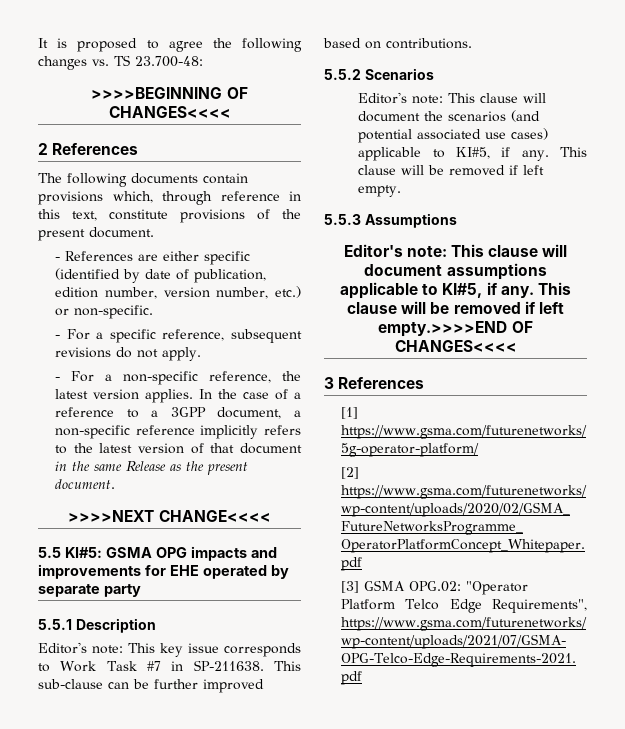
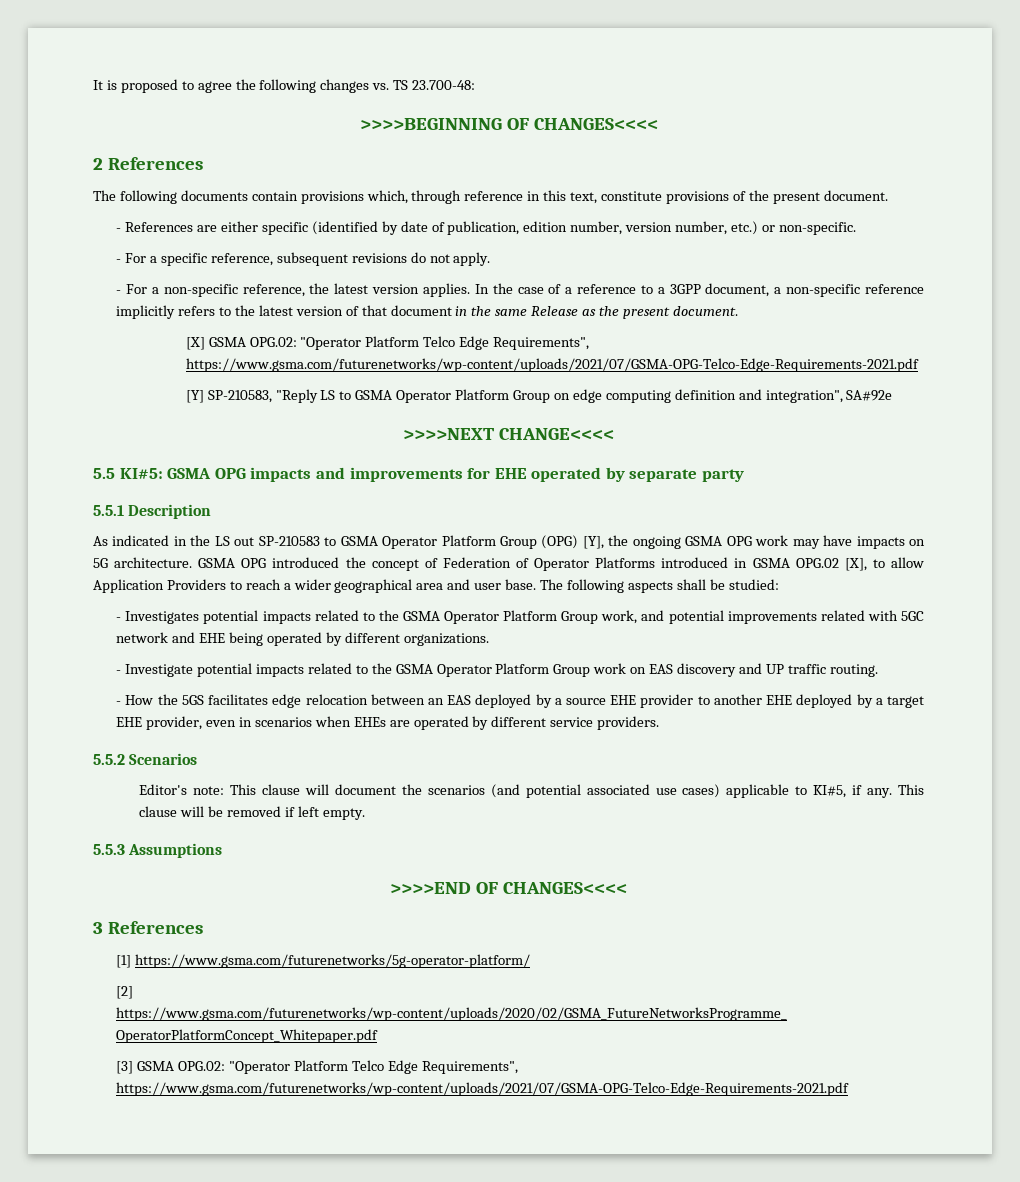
(116, 484) none -> [185,336,590,350] [185,358,919,372] [185,389,893,403] // [X] GSMA OPG.02: "Operator Platform Telco Edge Requirements", https://www.gsma.com/futurenetworks/wp-content/uploads/2021/07/GSMA-OPG-Telco-Edge-Requirements-2021.pdf // [Y] SP-210583, "Reply LS to GSMA Operator Platform Group on edge computing definition and integration", SA#92e
[38,642,301,657] [38,660,301,672] [38,679,264,693] [323,38,472,49] Editor's note: This key issue corresponds to Work Task #7 in SP-211638. This sub-clause can be further improved based on contributions. -> [93,535,926,549] [93,557,924,571] [93,579,779,593] [116,610,924,624] [116,632,489,646] [116,663,878,677] [116,694,924,708] [116,716,660,730] As indicated in the LS out SP-210583 to GSMA Operator Platform Group (OPG) [Y], the ongoing GSMA OPG work may have impacts on 5G architecture. GSMA OPG introduced the concept of Federation of Operator Platforms introduced in GSMA OPG.02 [X], to allow Application Providers to reach a wider geographical area and user base. The following aspects shall be studied: // - Investigates potential impacts related to the GSMA Operator Platform Group work, and potential improvements related with 5GC network and EHE being operated by different organizations. // - Investigate potential impacts related to the GSMA Operator Platform Group work on EAS discovery and UP traffic routing. // - How the 5GS facilitates edge relocation between an EAS deployed by a source EHE provider to another EHE deployed by a target EHE provider, even in scenarios when EHEs are operated by different service providers.
[343,244,568,257] [364,263,547,280] [340,282,571,299] [347,301,564,314] [378,321,508,337] Editor's note: This clause will document assumptions applicable to KI#5, if any. This clause will be removed if left empty.>>>>END -> [390,882,472,894] >>>>END

